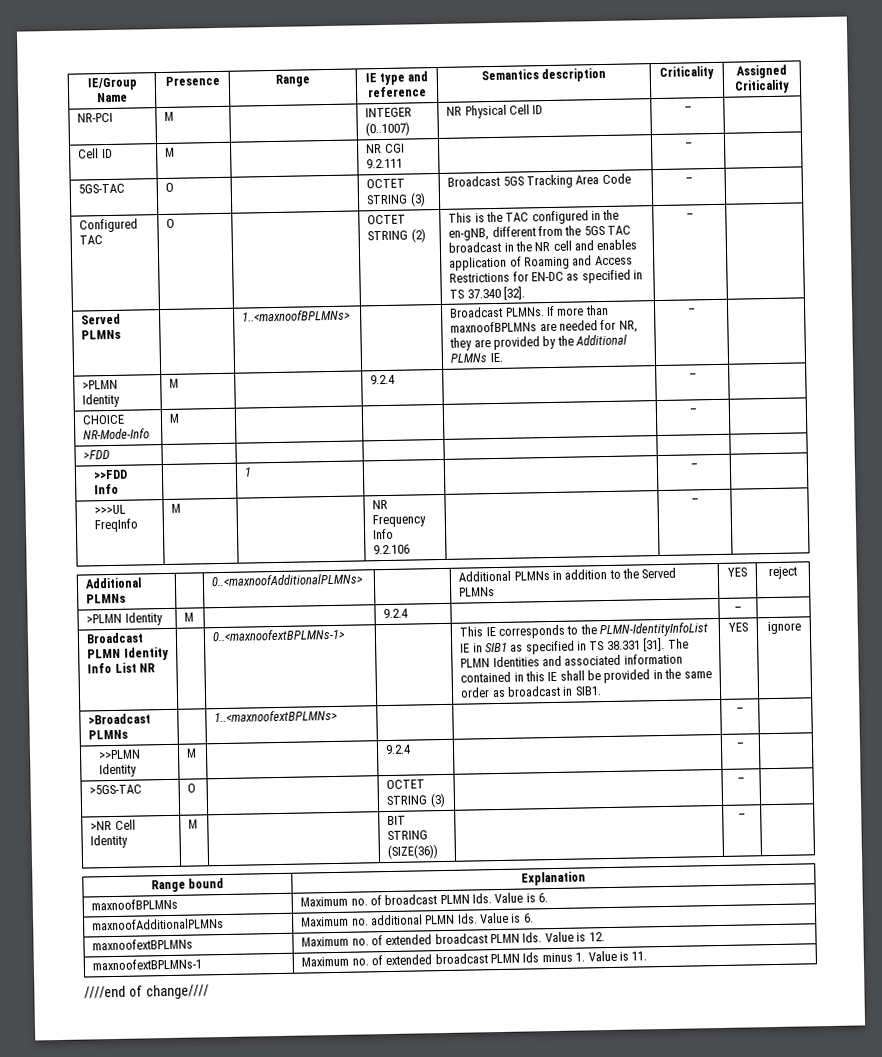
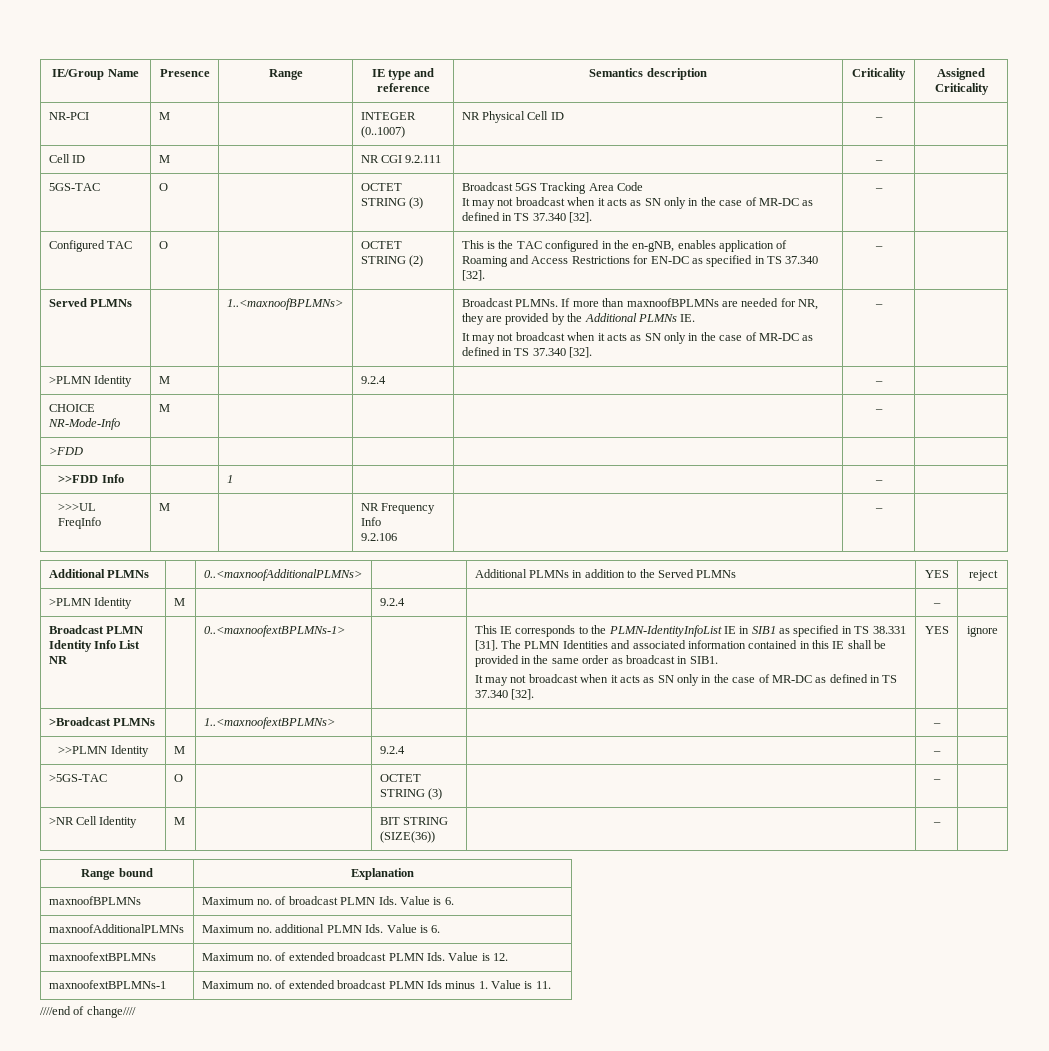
(631, 179) none -> [461,197,814,209] [461,212,593,223] // It may not broadcast when it acts as SN only in the case of MR-DC as defined in TS 37.340 [32].
[491,225,632,238] [448,240,595,253] different from the 5GS TAC broadcast in the NR cell and -> (675, 246) none
(503, 357) none -> [461,332,814,344] [461,347,593,358] // It may not broadcast when it acts as SN only in the case of MR-DC as defined in TS 37.340 [32].
(602, 691) none -> [474,674,898,686] [474,689,535,700] // It may not broadcast when it acts as SN only in the case of MR-DC as defined in TS 37.340 [32].

